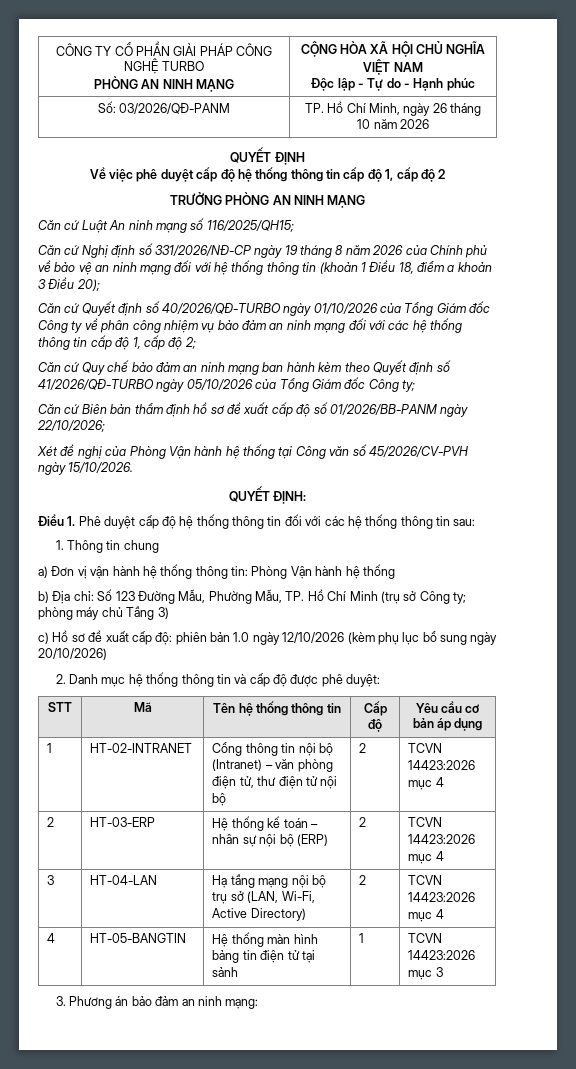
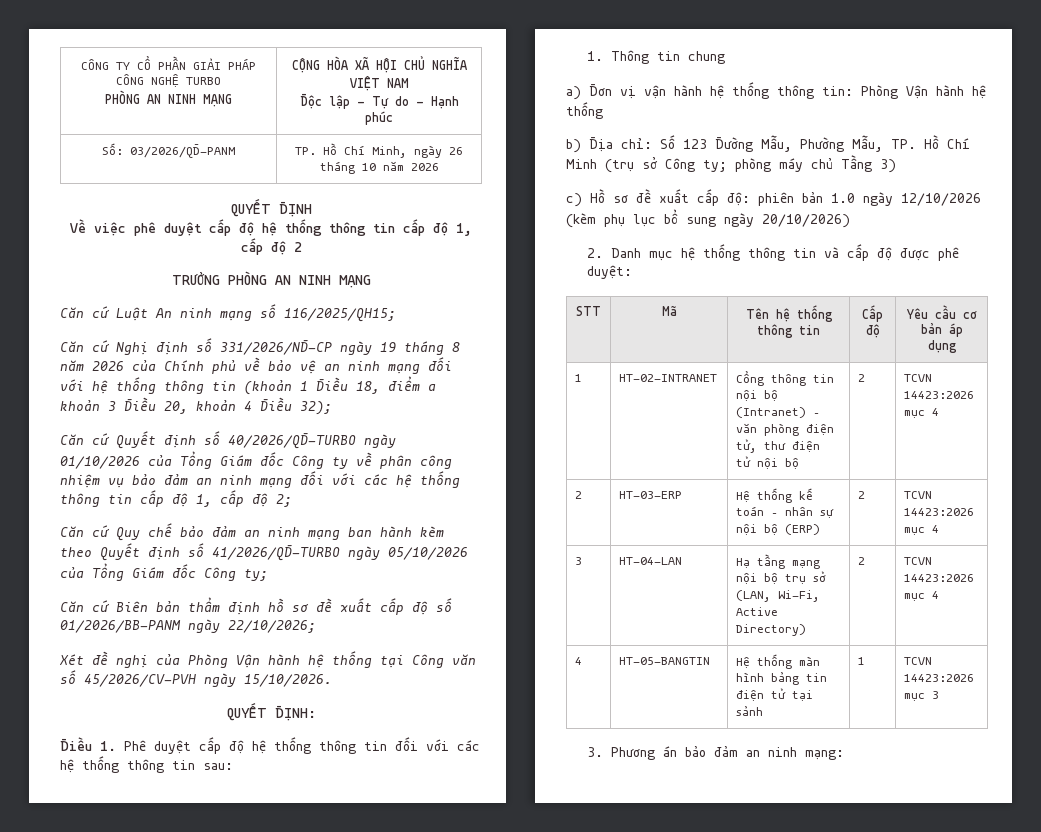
[76,279,100,291] 20); -> [164,397,332,415] 20, khoản 4 Điều 32);

